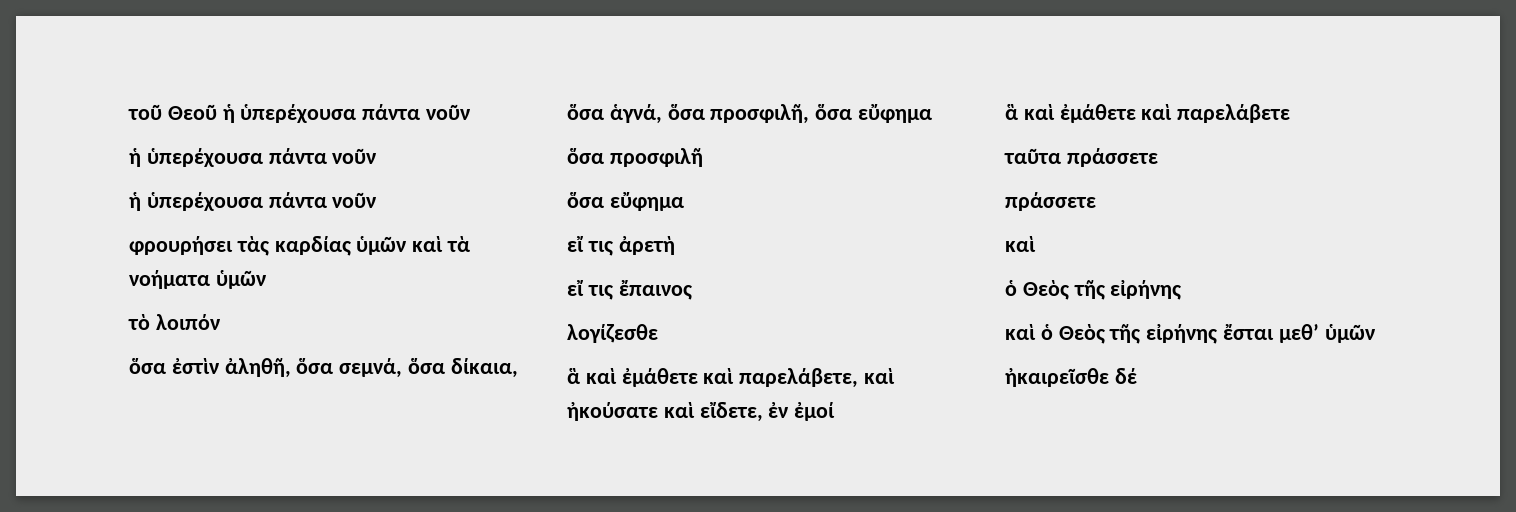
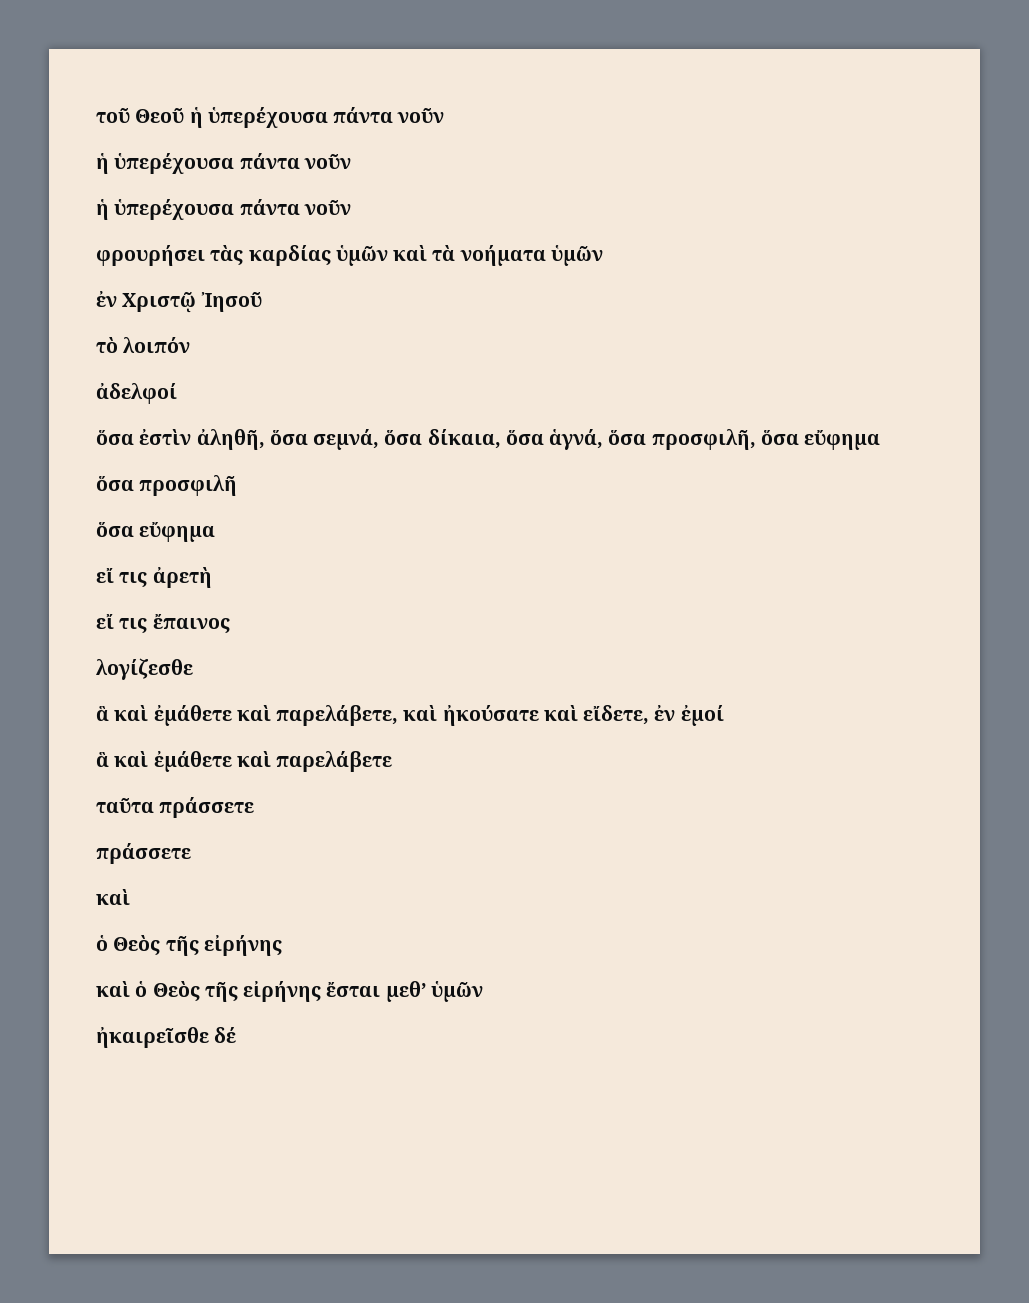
(267, 279) none -> [96,291,262,313] // ἐν Χριστῷ Ἰησοῦ
(221, 322) none -> [96,383,177,404] // ἀδελφοί

